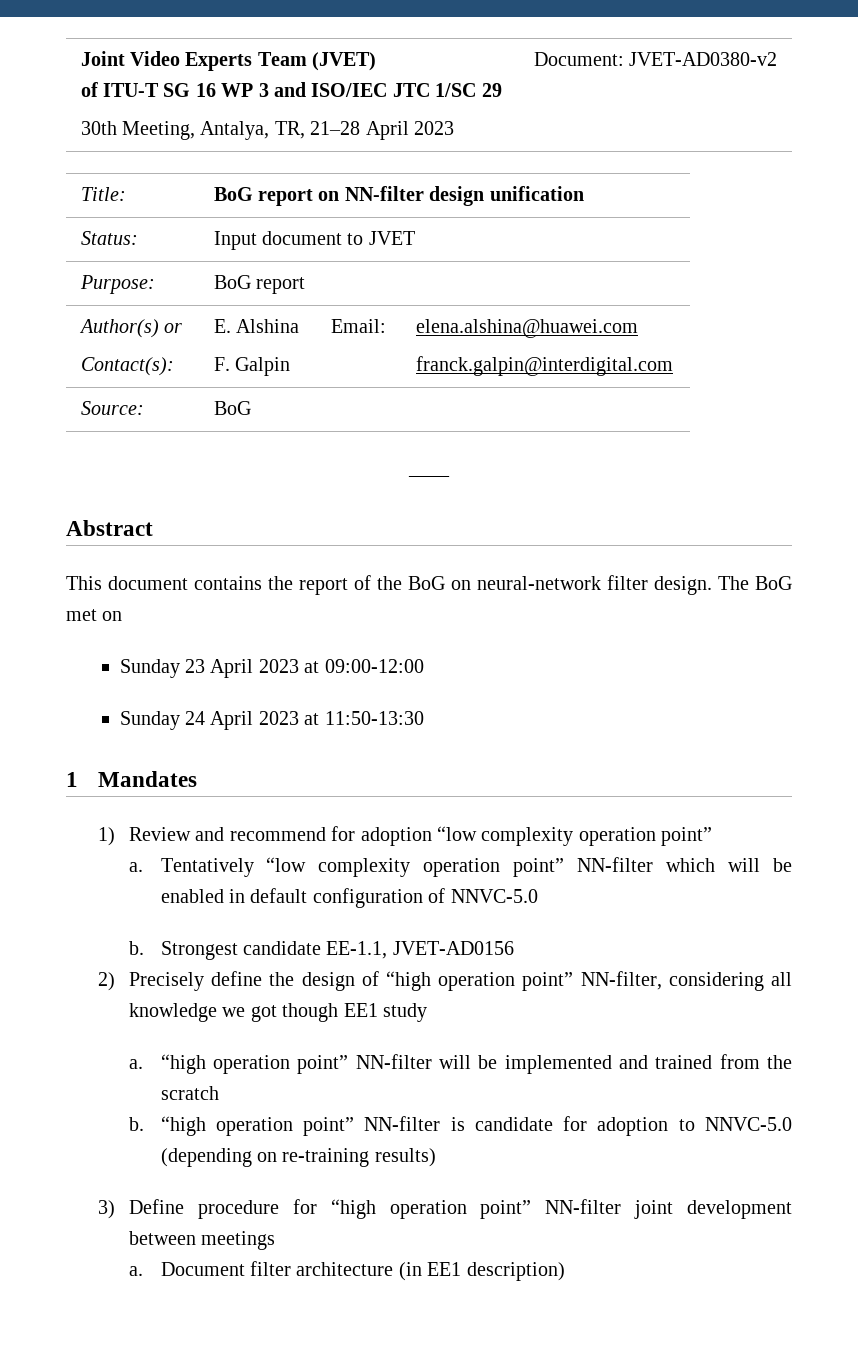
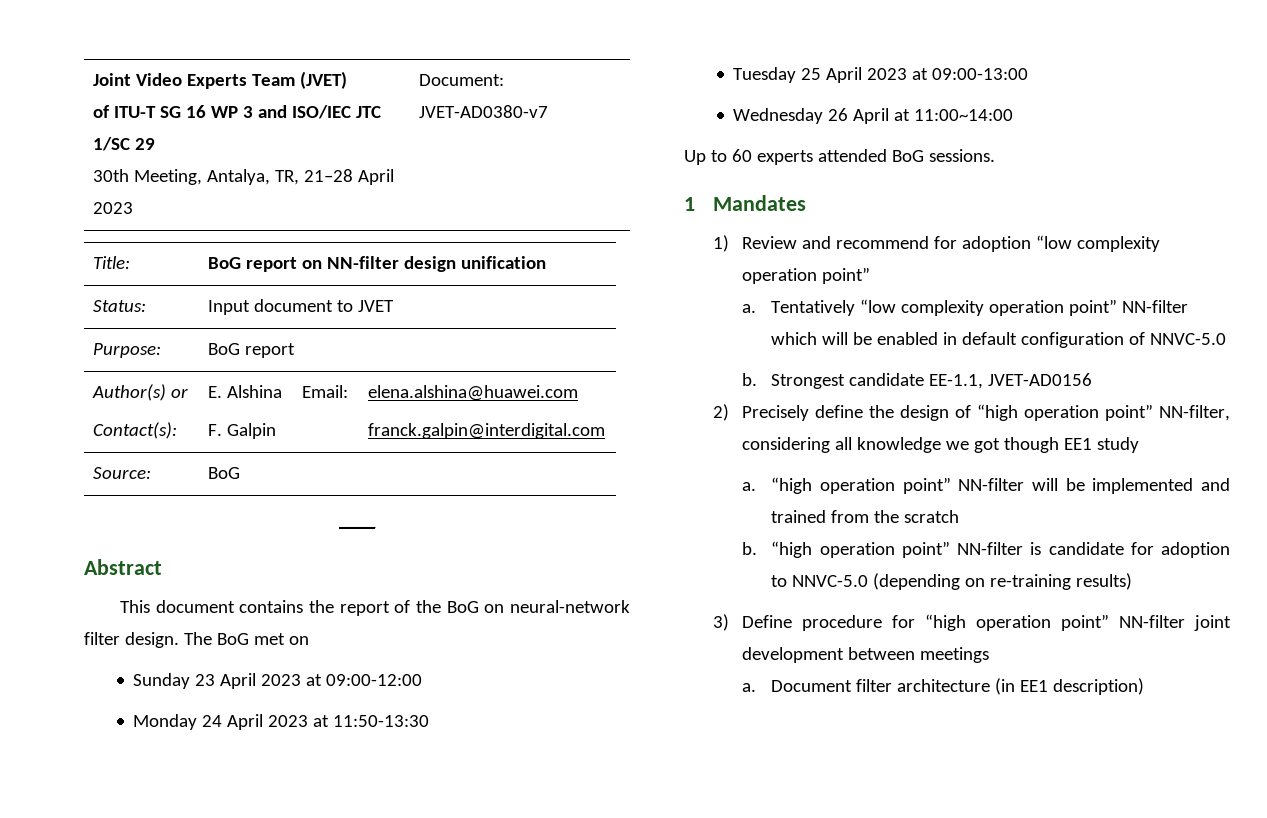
[629,52,778,66] JVET-AD0380-v2 -> [419,105,549,118] JVET-AD0380-v7
[119,711,180,730] Sunday -> [133,714,198,730] Monday
(424, 718) none -> [733,67,1029,83] [733,108,1014,124] [684,149,995,165] // Tuesday 25 April 2023 at 09:00-13:00 // Wednesday 26 April at 11:00~14:00 // Up to 60 experts attended BoG sessions.

